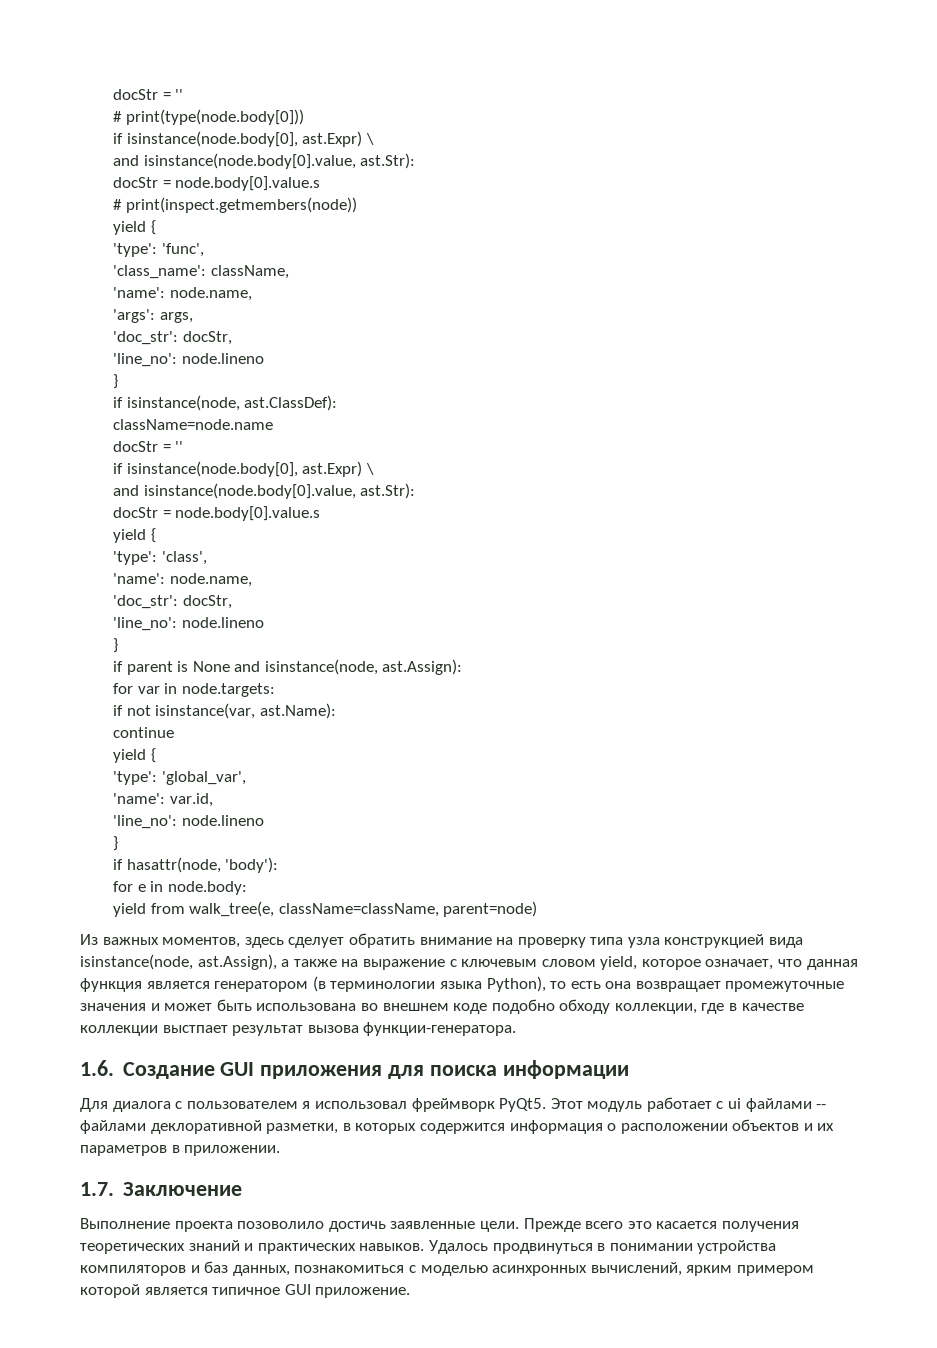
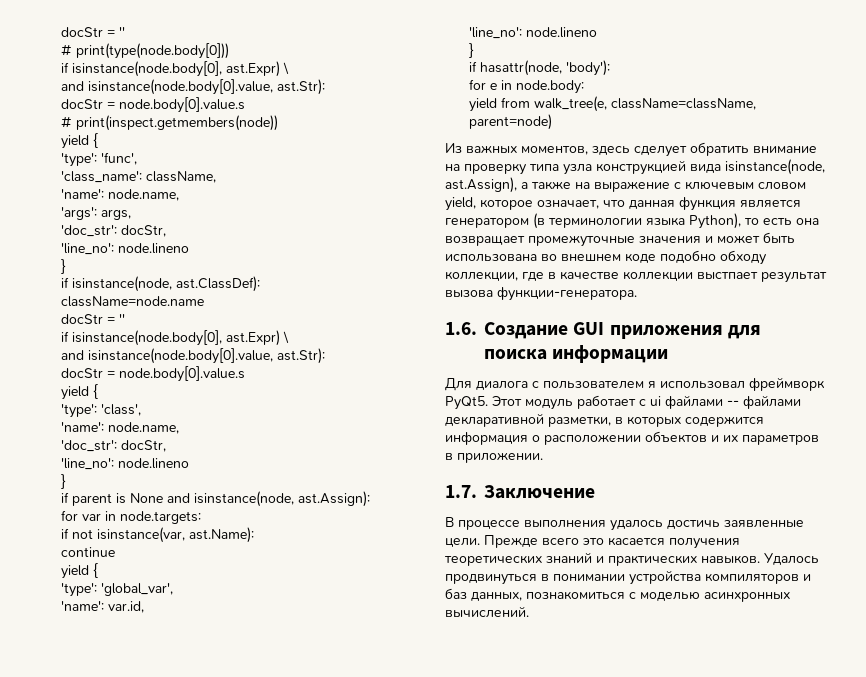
[150,1120,262,1134] деклоративной -> [445,413,544,427] декларативной
[80,1218,325,1232] Выполнение проекта позоволило -> [445,517,663,531] В процессе выполнения удалось
[590,1262,814,1276] [80,1284,411,1298] вычислений, ярким примером которой является типичное GUI приложение. -> [445,606,529,618] вычислений.

